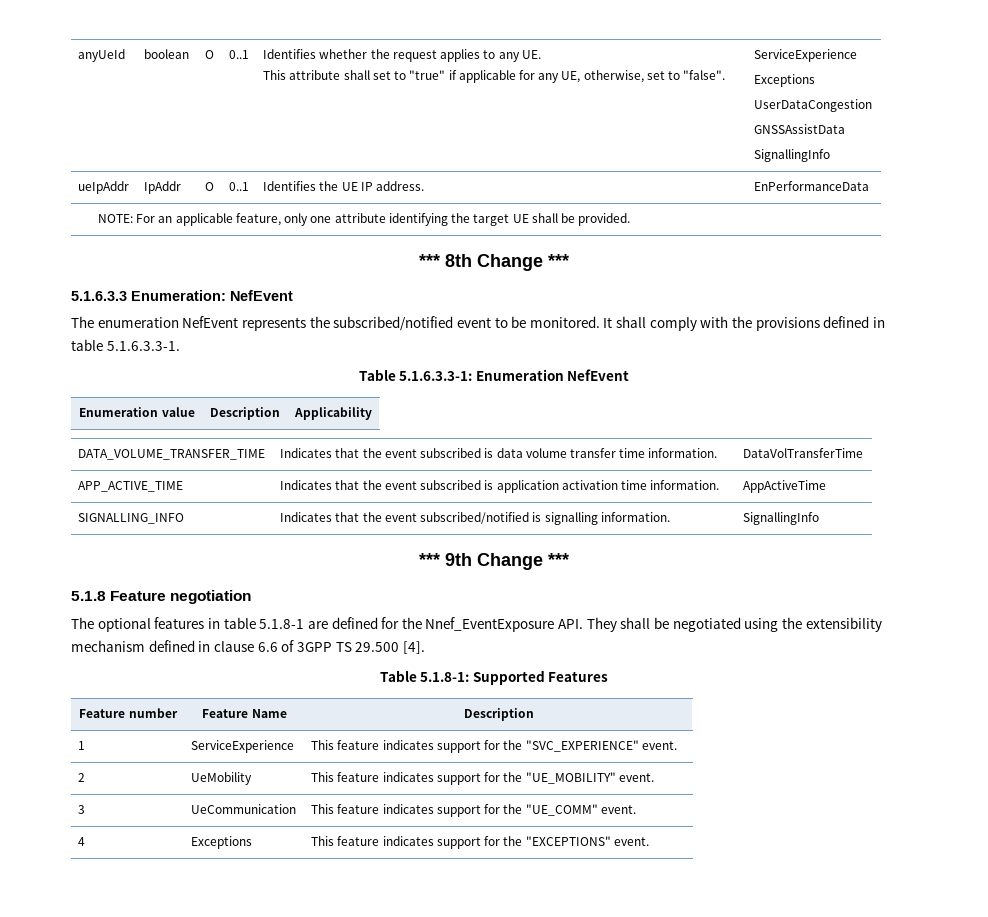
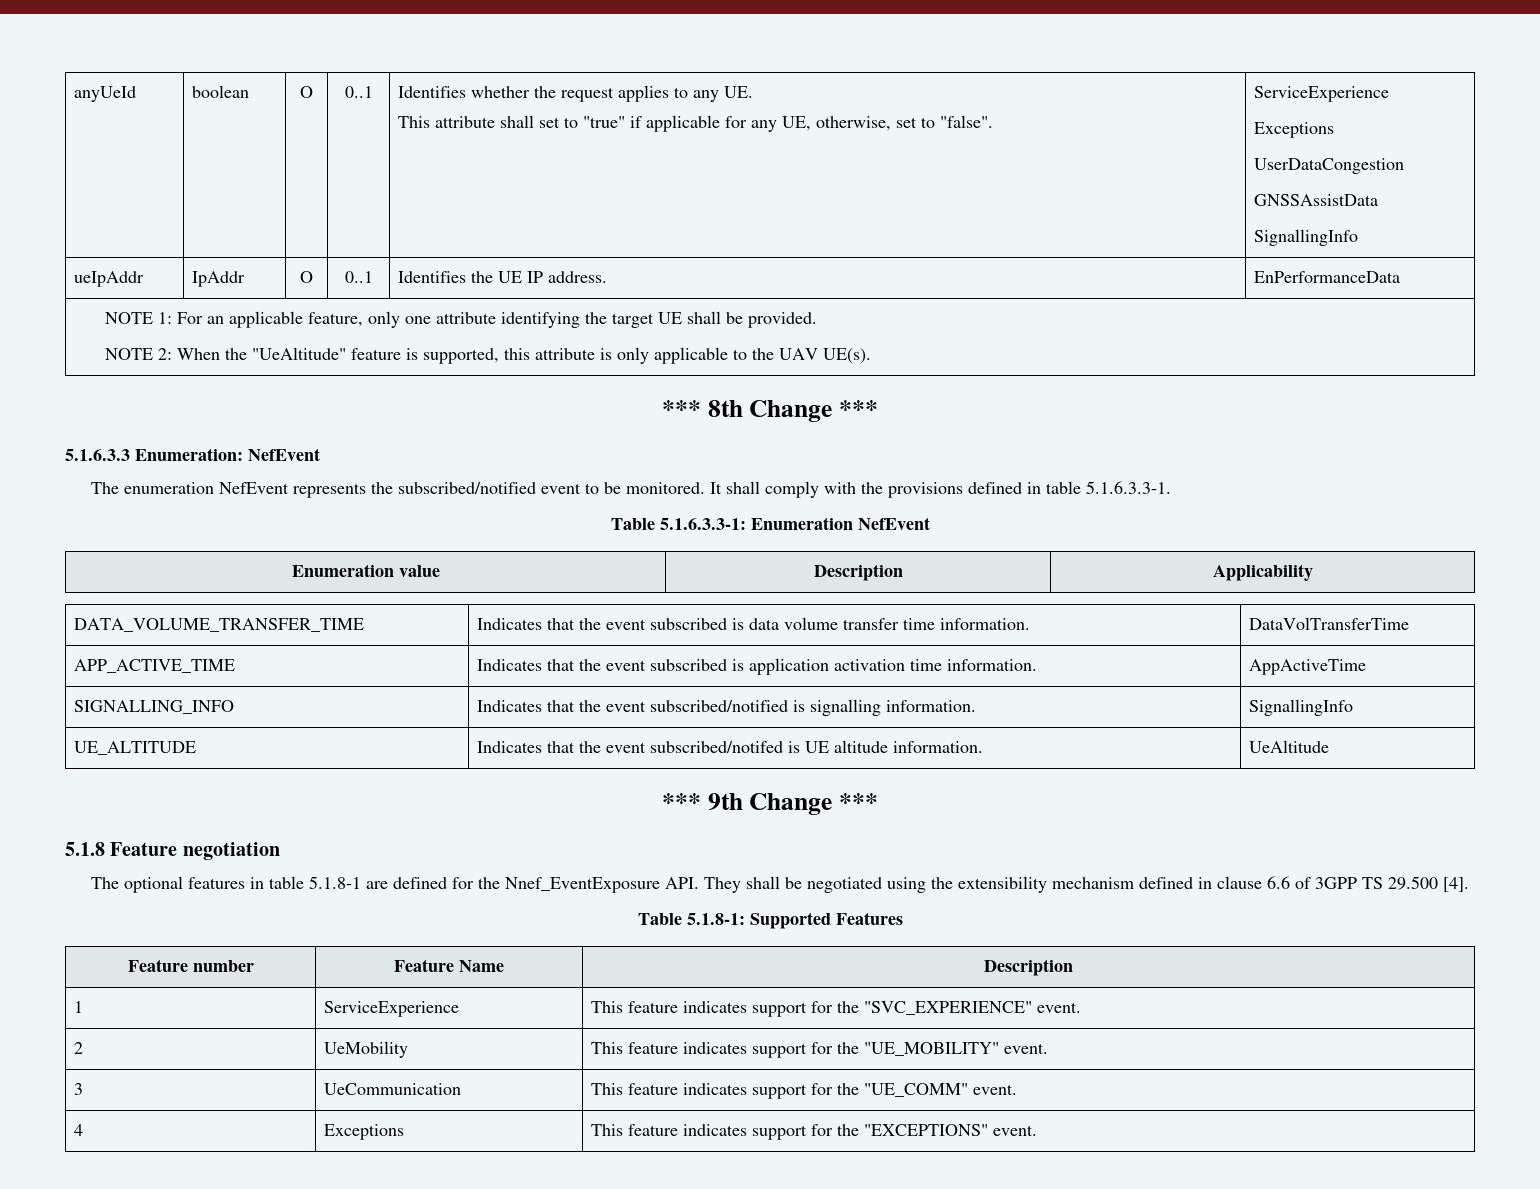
[97,214,133,223] NOTE: -> [104,312,172,324] NOTE 1:
(631, 219) none -> [104,347,871,364] // NOTE 2: When the "UeAltitude" feature is supported, this attribute is only applicable to the UAV UE(s).
(820, 518) none -> [73,741,196,755] [476,740,983,753] [1248,740,1329,753] // UE_ALTITUDE | Indicates that the event subscribed/notifed is UE altitude information. | UeAltitude

